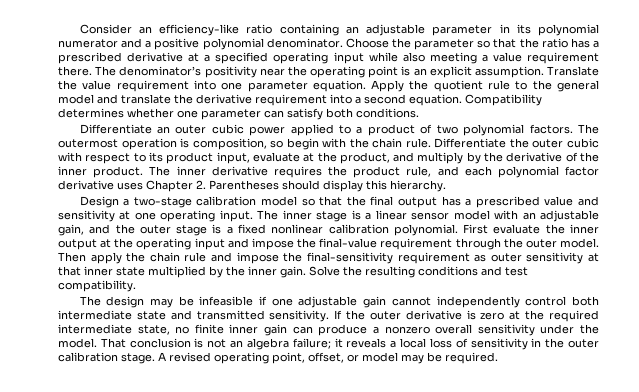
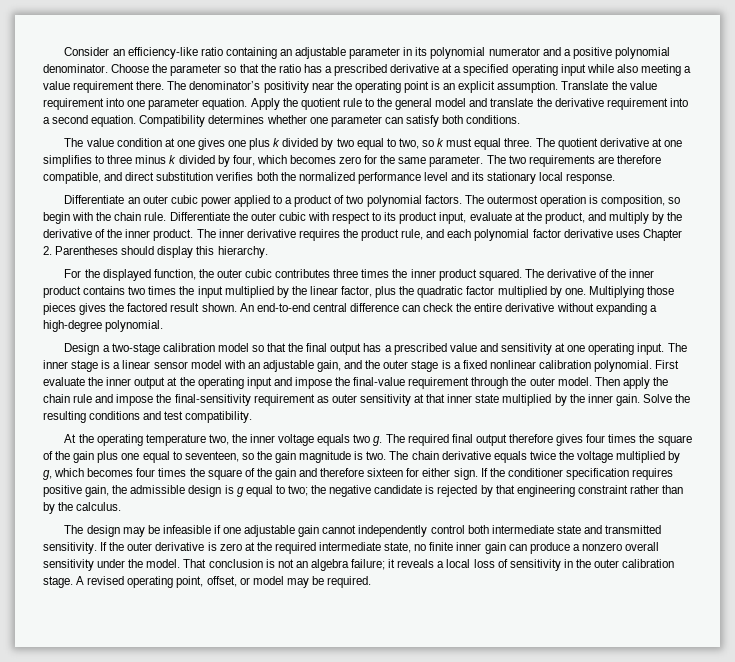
(419, 113) none -> [64,138,682,150] [43,155,661,167] [43,172,616,184] // The value condition at one gives one plus k divided by two equal to two, so k must equal three. The quotient derivative at one simplifies to three minus k divided by four, which becomes zero for the same parameter. The two requirements are therefore compatible, and direct substitution verifies both the normalized performance level and its stationary local response.
(446, 186) none -> [64,269,655,281] [43,286,674,298] [43,303,657,315] [43,320,164,332] // For the displayed function, the outer cubic contributes three times the inner product squared. The derivative of the inner product contains two times the input multiplied by the linear factor, plus the quadratic factor multiplied by one. Multiplying those pieces gives the factored result shown. An end-to-end central difference can check the entire derivative without expanding a high-degree polynomial.
(136, 286) none -> [64,434,692,446] [43,451,681,463] [43,468,674,480] [43,485,684,497] [43,502,122,514] // At the operating temperature two, the inner voltage equals two g. The required final output therefore gives four times the square of the gain plus one equal to seventeen, so the gain magnitude is two. The chain derivative equals twice the voltage multiplied by g, which becomes four times the square of the gain and therefore sixteen for either sign. If the conditioner specification requires positive gain, the admissible design is g equal to two; the negative candidate is rejected by that engineering constraint rather than by the calculus.

